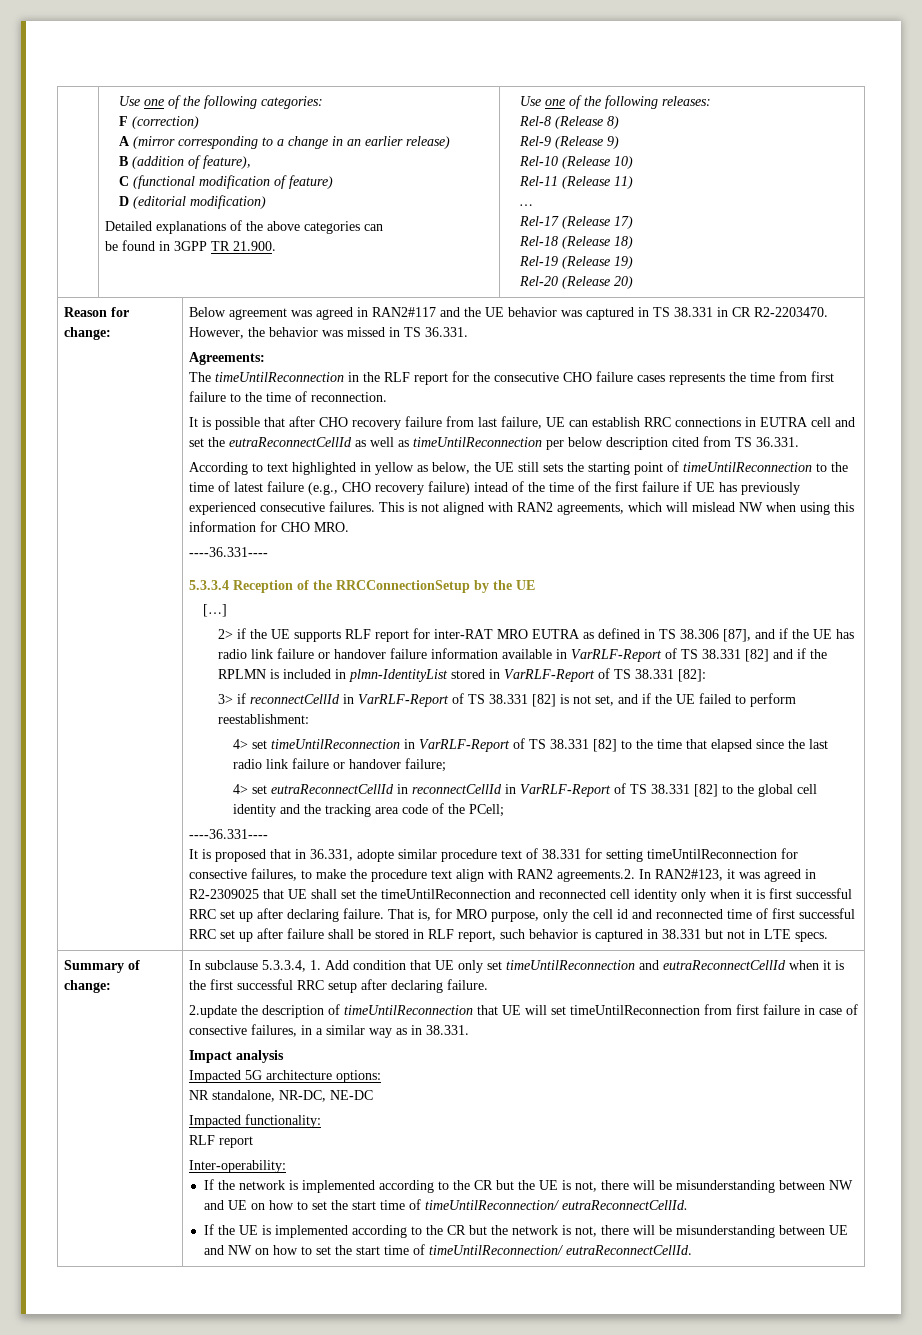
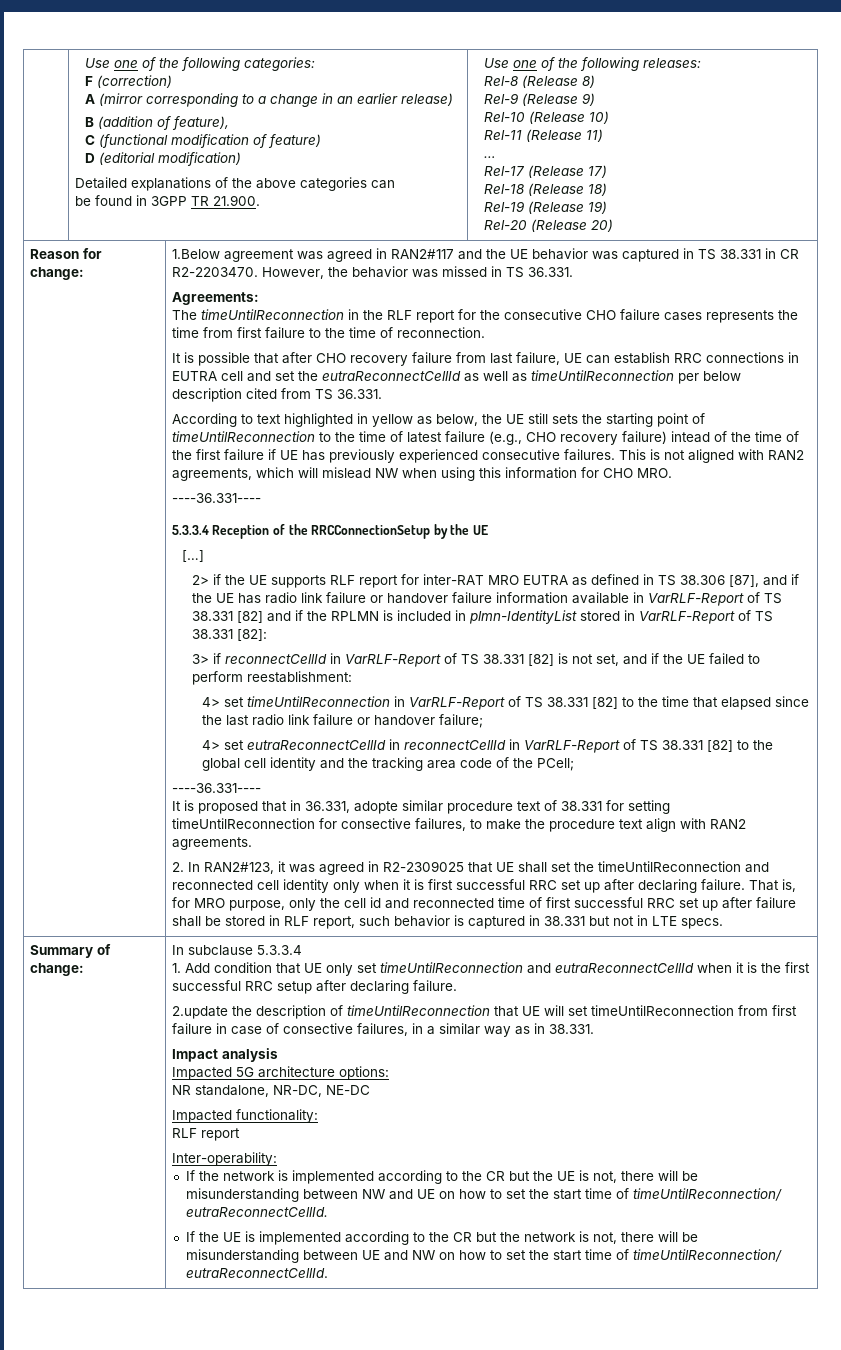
[188,307,226,317] Below -> [171,249,220,259] 1.Below
[556,869,635,882] agreements.2. -> [171,837,252,850] [171,862,184,872] agreements. // 2.
[261,960,306,972] 5.3.3.4, -> [256,945,302,955] 5.3.3.4 //

